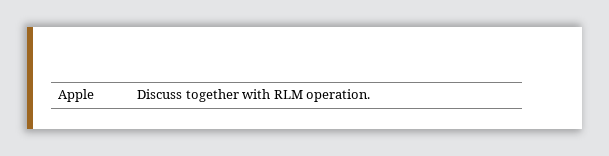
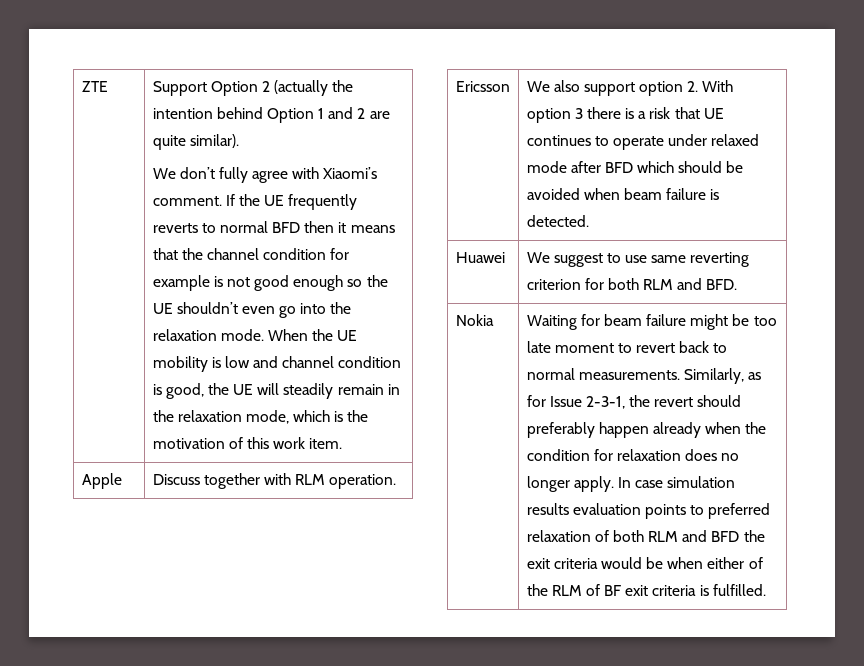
(58, 95) none -> [81,81,108,92] [152,80,354,96] [152,107,390,123] [152,134,239,150] [152,167,378,183] [152,194,358,210] [152,221,395,233] [152,248,350,260] [152,275,388,291] [152,302,352,318] [152,329,358,341] [152,356,402,372] [152,383,400,399] [152,410,369,424] [152,437,343,449] ZTE | Support Option 2 (actually the intention behind Option 1 and 2 are quite similar). // We don’t fully agree with Xiaomi’s comment. If the UE frequently reverts to normal BFD then it means that the channel condition for example is not good enough so the UE shouldn’t even go into the relaxation mode. When the UE mobility is low and channel condition is good, the UE will steadily remain in the relaxation mode, which is the motivation of this work item. //
(371, 95) none -> [455,81,510,92] [526,80,734,96] [526,107,724,123] [526,134,760,150] [526,161,744,173] [526,188,720,200] [526,215,589,227] [455,252,505,263] [526,252,750,267] [526,278,738,290] [455,314,494,326] [526,314,777,330] [526,341,728,353] [526,368,762,384] [526,395,742,409] [526,422,767,438] [526,449,740,461] [526,476,736,492] [526,503,771,519] [526,530,765,542] [526,557,763,569] [526,584,766,596] // Ericsson | We also support option 2. With option 3 there is a risk that UE continues to operate under relaxed mode after BFD which should be avoided when beam failure is detected. // Huawei | We suggest to use same reverting criterion for both RLM and BFD. // Nokia | Waiting for beam failure might be too late moment to revert back to normal measurements. Similarly, as for Issue 2-3-1, the revert should preferably happen already when the condition for relaxation does no longer apply. In case simulation results evaluation points to preferred relaxation of both RLM and BFD the exit criteria would be when either of the RLM of BF exit criteria is fulfilled.

